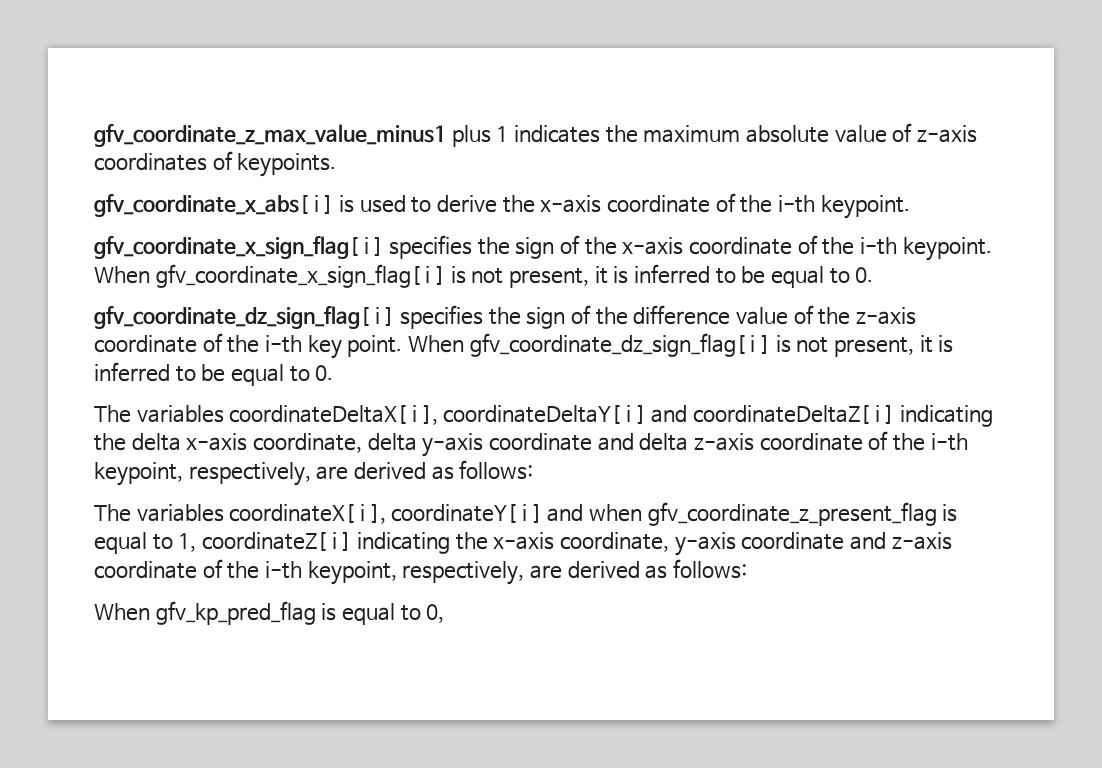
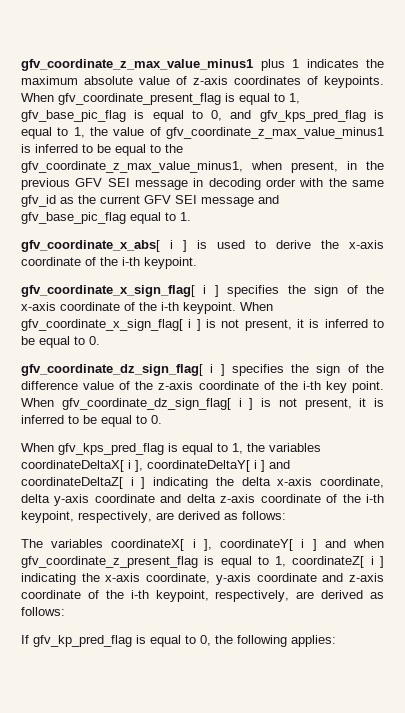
(337, 165) none -> [21,93,300,105] [21,110,384,122] [21,127,384,139] [21,144,183,156] [21,161,384,173] [21,178,384,190] [21,195,279,207] [21,212,191,224] When gfv_coordinate_present_flag is equal to 1, gfv_base_pic_flag is equal to 0, and gfv_kps_pred_flag is equal to 1, the value of gfv_coordinate_z_max_value_minus1 is inferred to be equal to the gfv_coordinate_z_max_value_minus1, when present, in the previous GFV SEI message in decoding order with the same gfv_id as the current GFV SEI message and gfv_base_pic_flag equal to 1.
[94,405,131,423] The -> [21,443,265,455] When gfv_kps_pred_flag is equal to 1, the
[94,603,150,621] When -> [21,635,29,644] If
(445, 613) none -> [215,635,336,647] the following applies:

